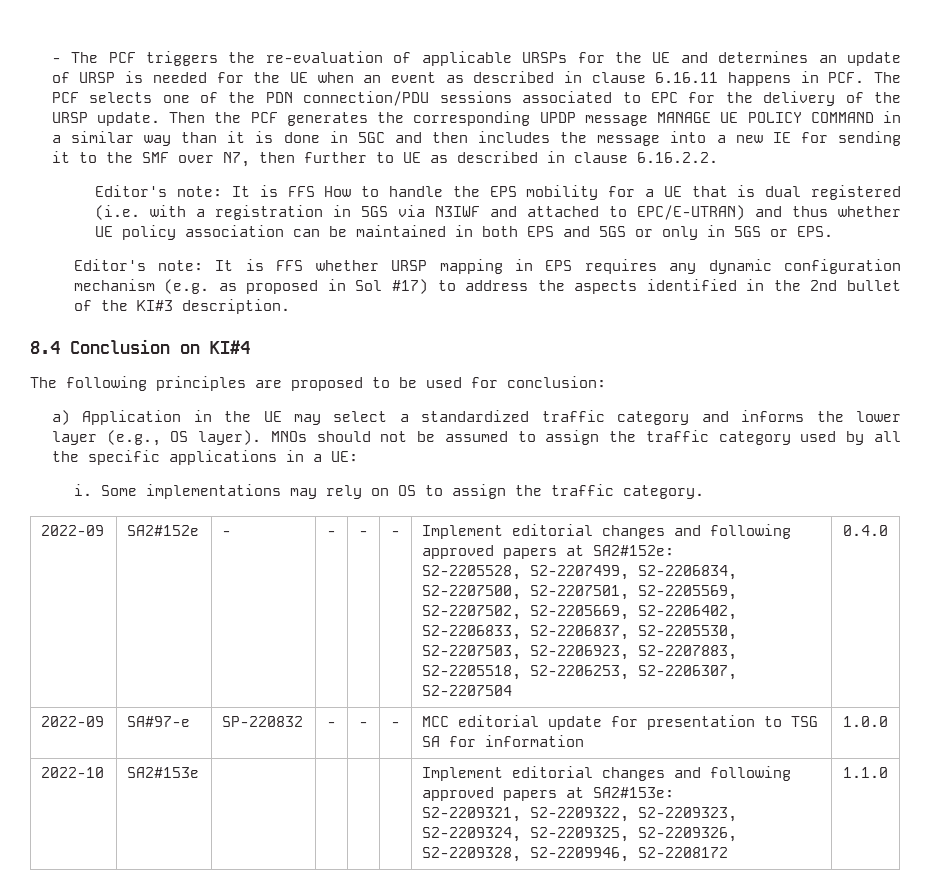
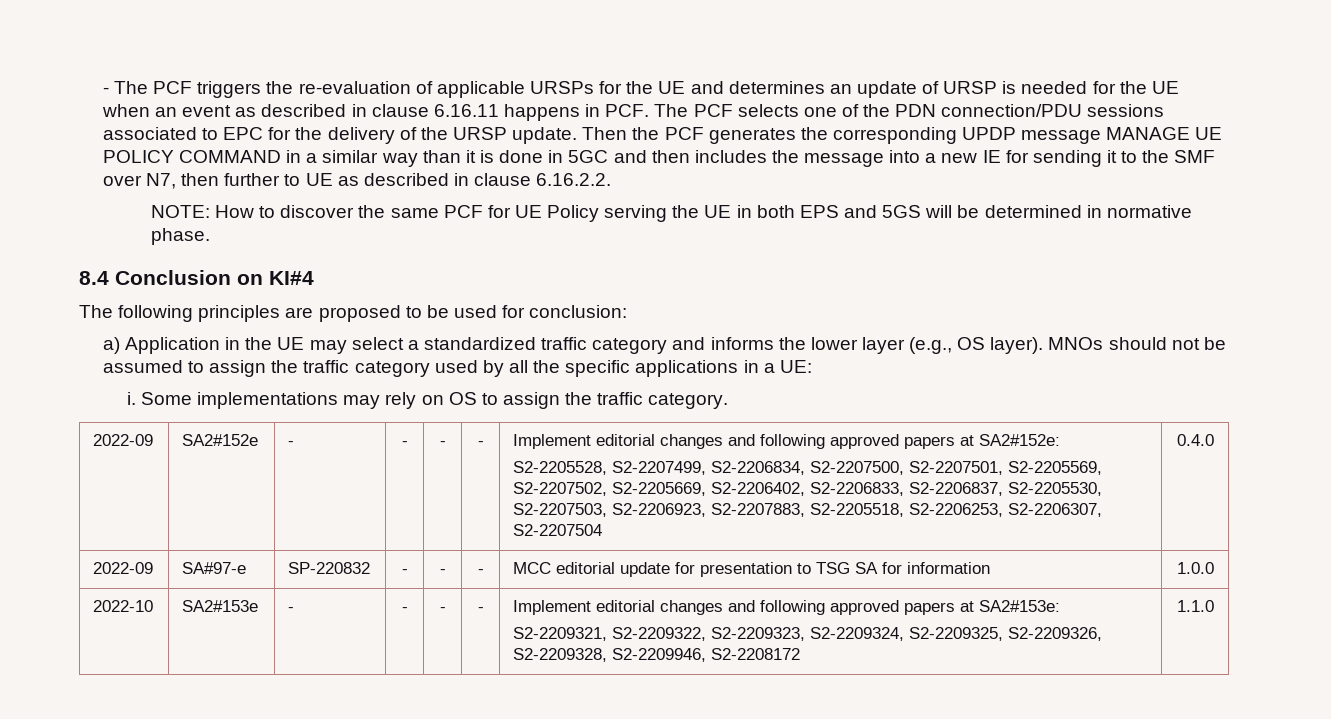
[95,185,901,200] [95,205,901,220] [95,225,447,240] Editor's note: It is FFS How to handle the EPS mobility for a UE that is dual registered (i.e. with a registration in 5GS via N3IWF and attached to EPC/E-UTRAN) and thus whether UE policy association can be maintained -> [150,205,732,222] NOTE: How to discover the same PCF for UE Policy serving the UE
[635,225,834,240] [73,259,901,274] [73,279,901,294] [73,299,290,314] or only in 5GS or EPS. // Editor's note: It is FFS whether URSP mapping in EPS requires any dynamic configuration mechanism (e.g. as proposed in Sol #17) to address the aspects identified in the 2nd bullet of the KI#3 description. -> [925,205,1192,218] [150,228,210,245] will be determined in normative phase.
(200, 772) | | | -> [288,607,295,612] [401,607,408,612] [439,607,446,612] [477,607,484,612] - | - | - | -

